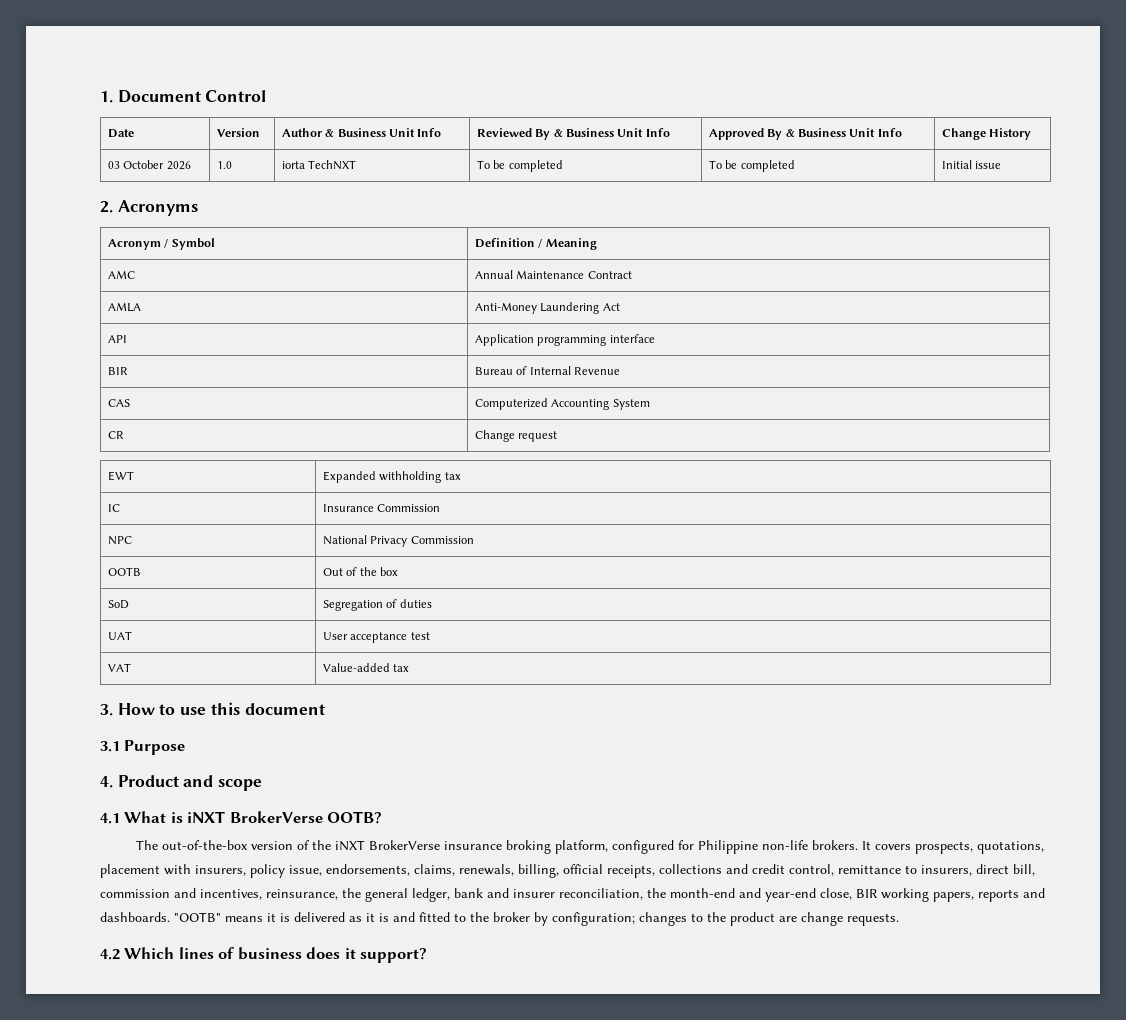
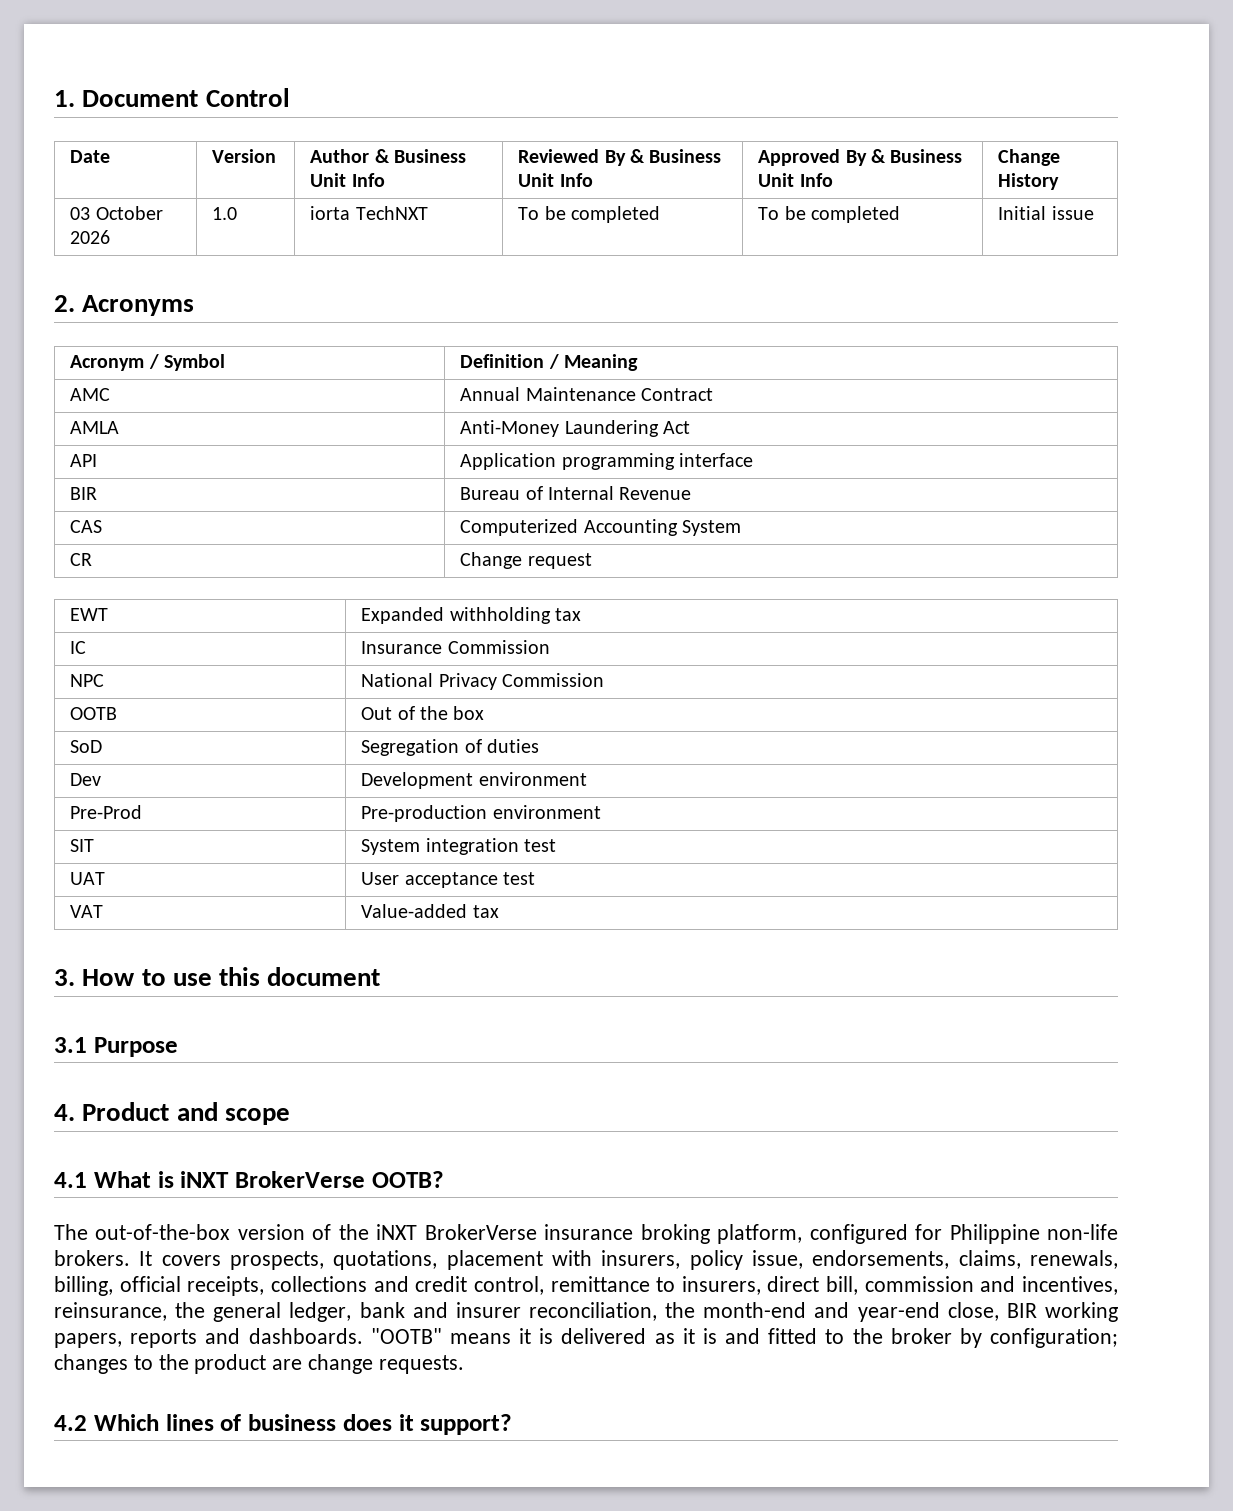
(432, 603) none -> [70,773,102,786] [361,772,587,789] [70,805,143,819] [361,805,601,822] [70,839,95,852] [361,838,556,855] // Dev | Development environment // Pre-Prod | Pre-production environment // SIT | System integration test

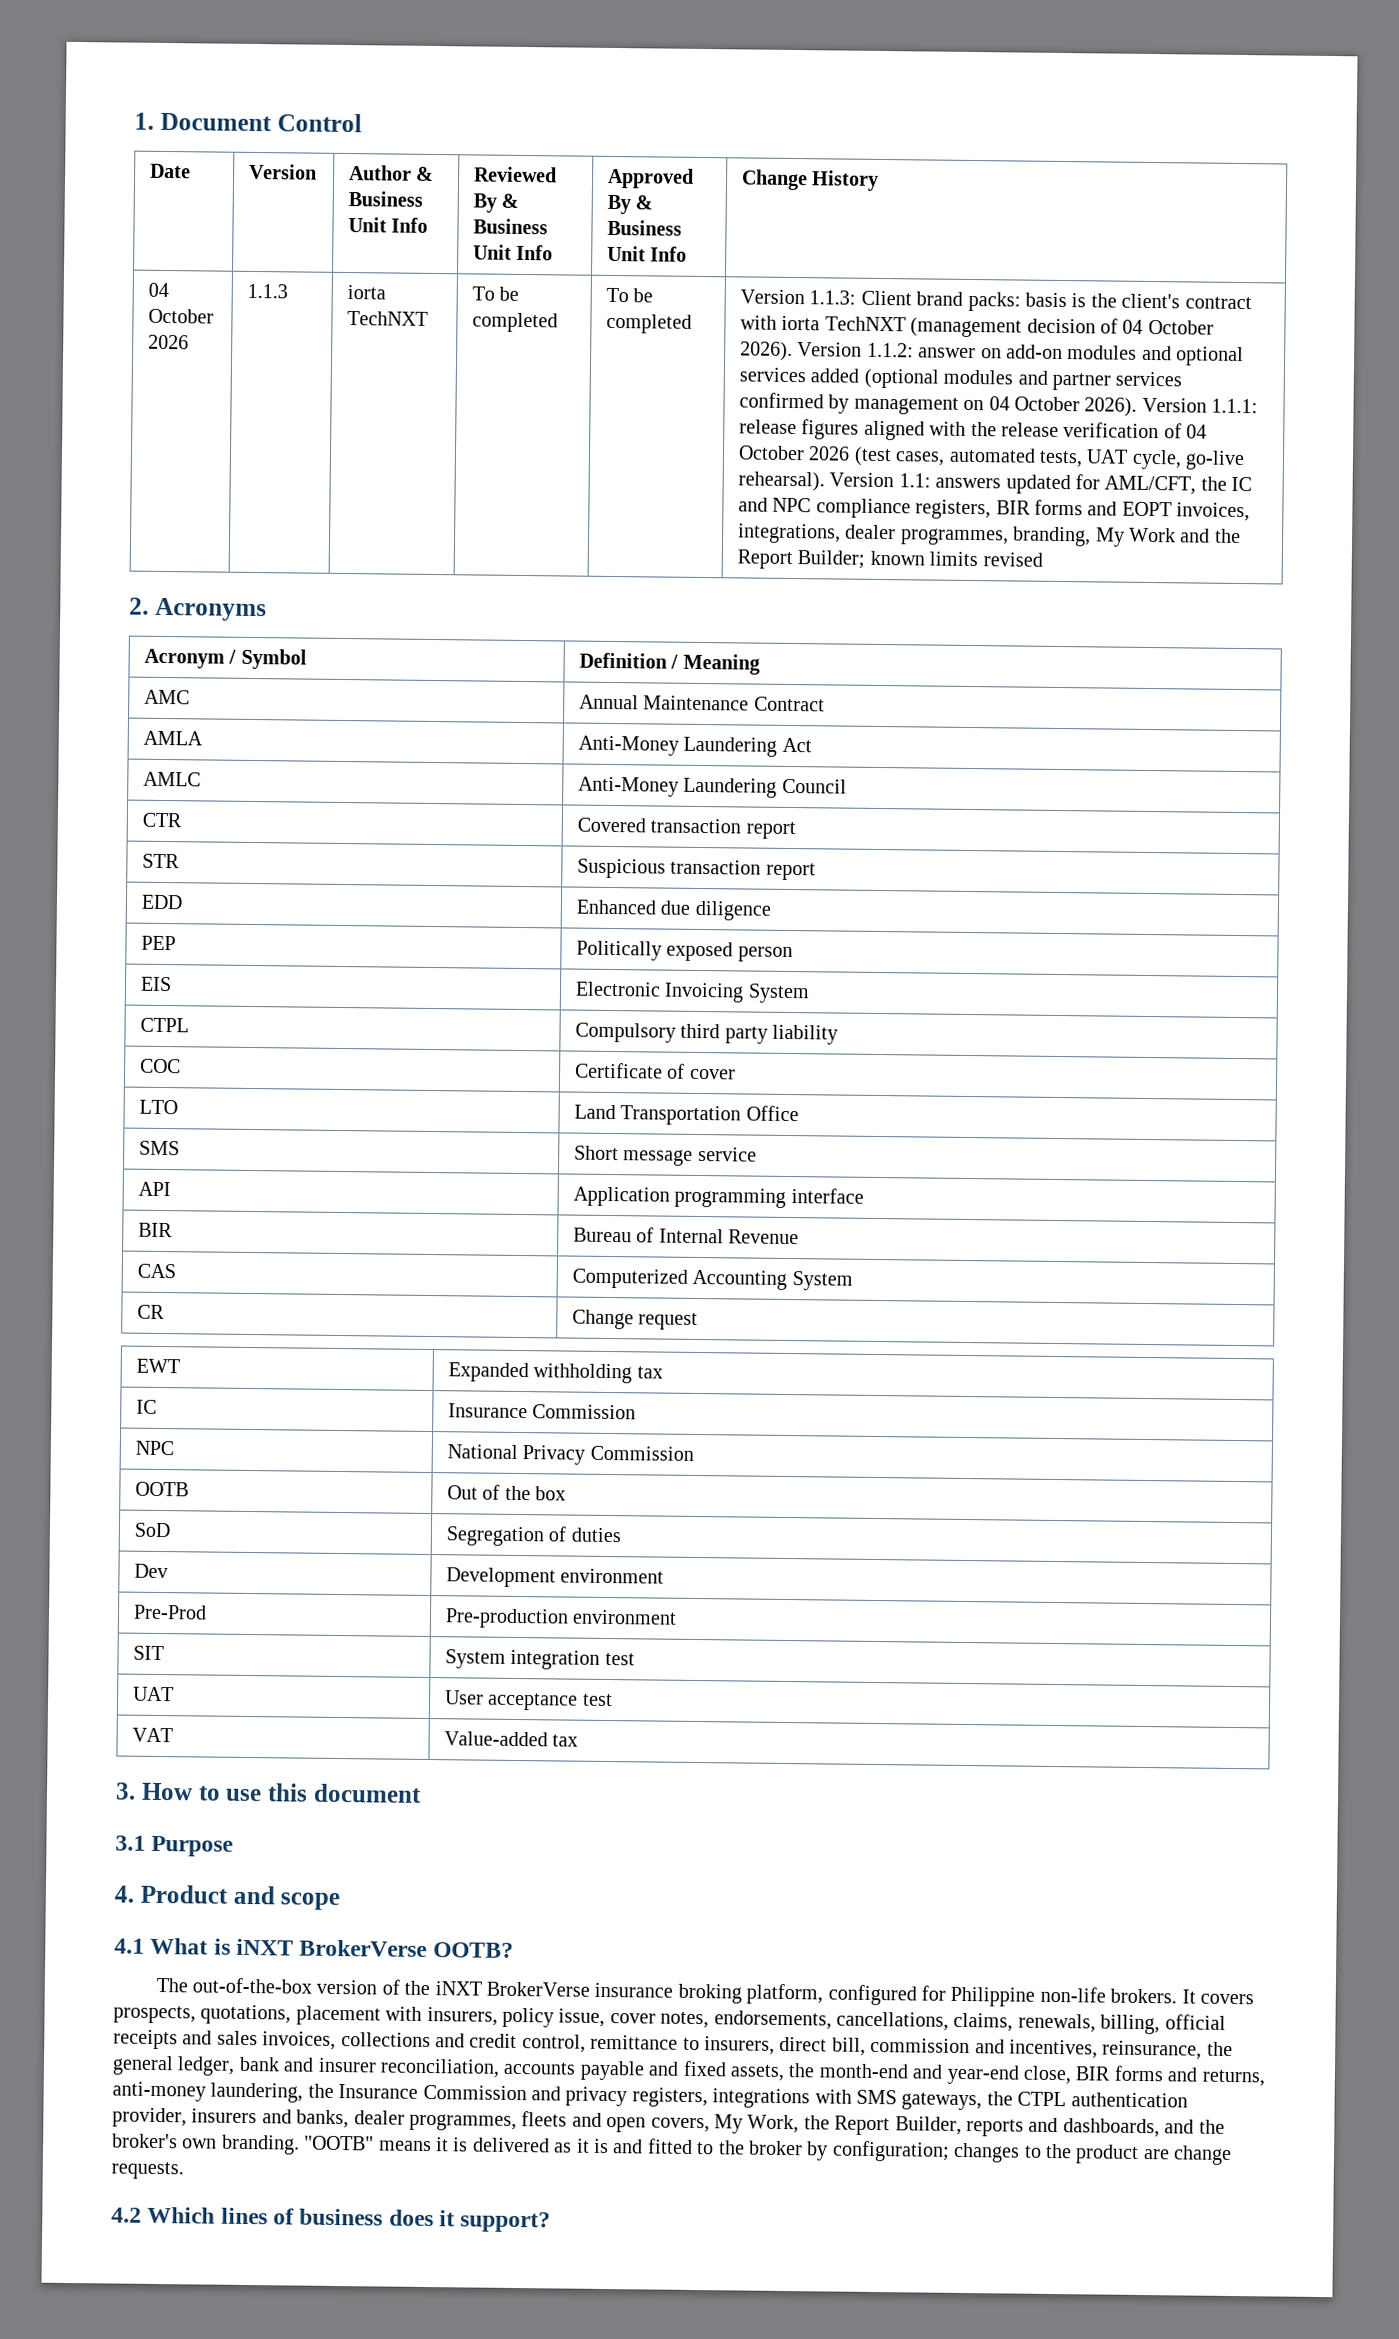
[70,207,91,220] 03 -> [147,282,169,298] 04
[212,207,238,220] 1.0 -> [246,283,288,299] 1.1.3
[998,206,1094,220] Initial issue -> [739,289,1252,312] [739,315,1214,338] [739,341,1245,367] [738,367,1183,391] [738,392,1259,417] [738,419,1208,441] [737,445,1246,471] [737,471,1253,495] [737,497,1251,522] [737,523,1241,547] [736,549,1043,570] Version 1.1.3: Client brand packs: basis is the client's contract with iorta TechNXT (management decision of 04 October 2026). Version 1.1.2: answer on add-on modules and optional services added (optional modules and partner services confirmed by management on 04 October 2026). Version 1.1.1: release figures aligned with the release verification of 04 October 2026 (test cases, automated tests, UAT cycle, go-live rehearsal). Version 1.1: answers updated for AML/CFT, the IC and NPC compliance registers, BIR forms and EOPT invoices, integrations, dealer programmes, branding, My Work and the Report Builder; known limits revised
(690, 427) none -> [142,771,201,787] [577,776,847,798] [141,812,182,828] [576,817,796,840] [141,853,180,869] [576,858,816,881] [140,894,183,910] [575,899,771,921] [140,935,176,951] [575,940,793,963] [139,976,172,992] [574,981,810,1004] [139,1017,189,1033] [574,1022,839,1045] [139,1058,181,1074] [574,1062,736,1080] [138,1099,178,1115] [573,1104,799,1126] [138,1140,180,1156] [573,1145,757,1166] // AMLC | Anti-Money Laundering Council // CTR | Covered transaction report // STR | Suspicious transaction report // EDD | Enhanced due diligence // PEP | Politically exposed person // EIS | Electronic Invoicing System // CTPL | Compulsory third party liability // COC | Certificate of cover // LTO | Land Transportation Office // SMS | Short message service
[812,1250,1119,1269] [54,1276,265,1296] endorsements, claims, renewals, billing, official receipts, -> [609,2010,1226,2035] [113,2029,337,2050] cover notes, endorsements, cancellations, claims, renewals, billing, official receipts and sales invoices,
(658, 1311) none -> [503,2060,785,2081] accounts payable and fixed assets,
[1045,1302,1118,1322] [54,1328,363,1348] working papers, reports and dashboards. -> [1113,2065,1265,2087] [112,2081,1188,2111] [112,2107,1225,2138] [112,2133,300,2155] forms and returns, anti-money laundering, the Insurance Commission and privacy registers, integrations with SMS gateways, the CTPL authentication provider, insurers and banks, dealer programmes, fleets and open covers, My Work, the Report Builder, reports and dashboards, and the broker's own branding.

